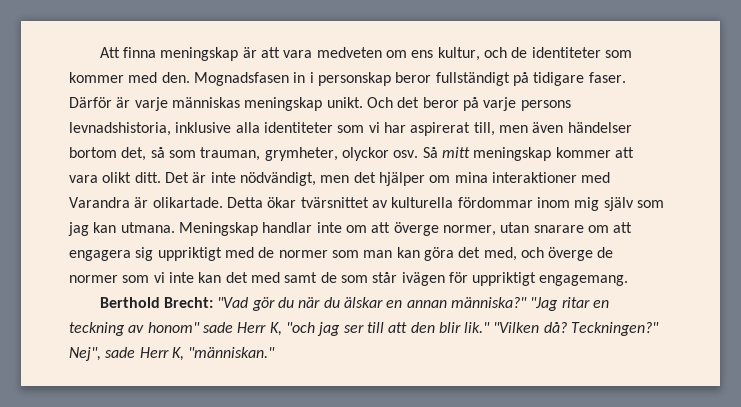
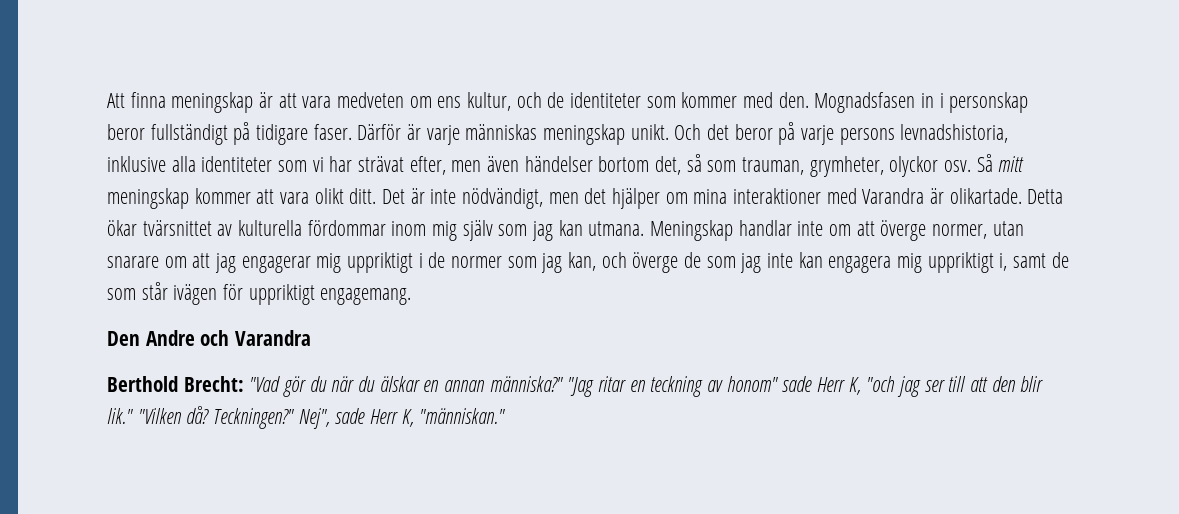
[410,122,495,136] aspirerat till, -> [358,156,446,175] strävat efter,
[69,247,614,261] [69,272,280,283] engagera sig uppriktigt med de normer som man kan göra det med, och överge de normer som vi inte kan det med -> [215,252,1008,273] jag engagerar mig uppriktigt i de normer som jag kan, och överge de som jag inte kan engagera mig uppriktigt i,
(629, 280) none -> [107,330,312,346] // Den Andre och Varandra

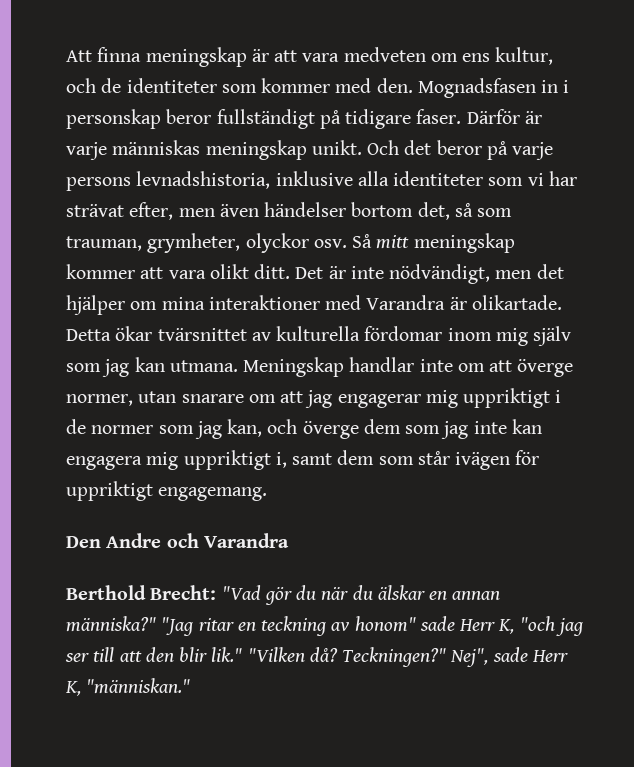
[307,220,386,236] fördommar -> [364,326,443,341] fördomar
[684,252,702,268] de -> [363,419,401,434] dem
[1051,252,1069,268] de -> [337,450,375,465] dem

